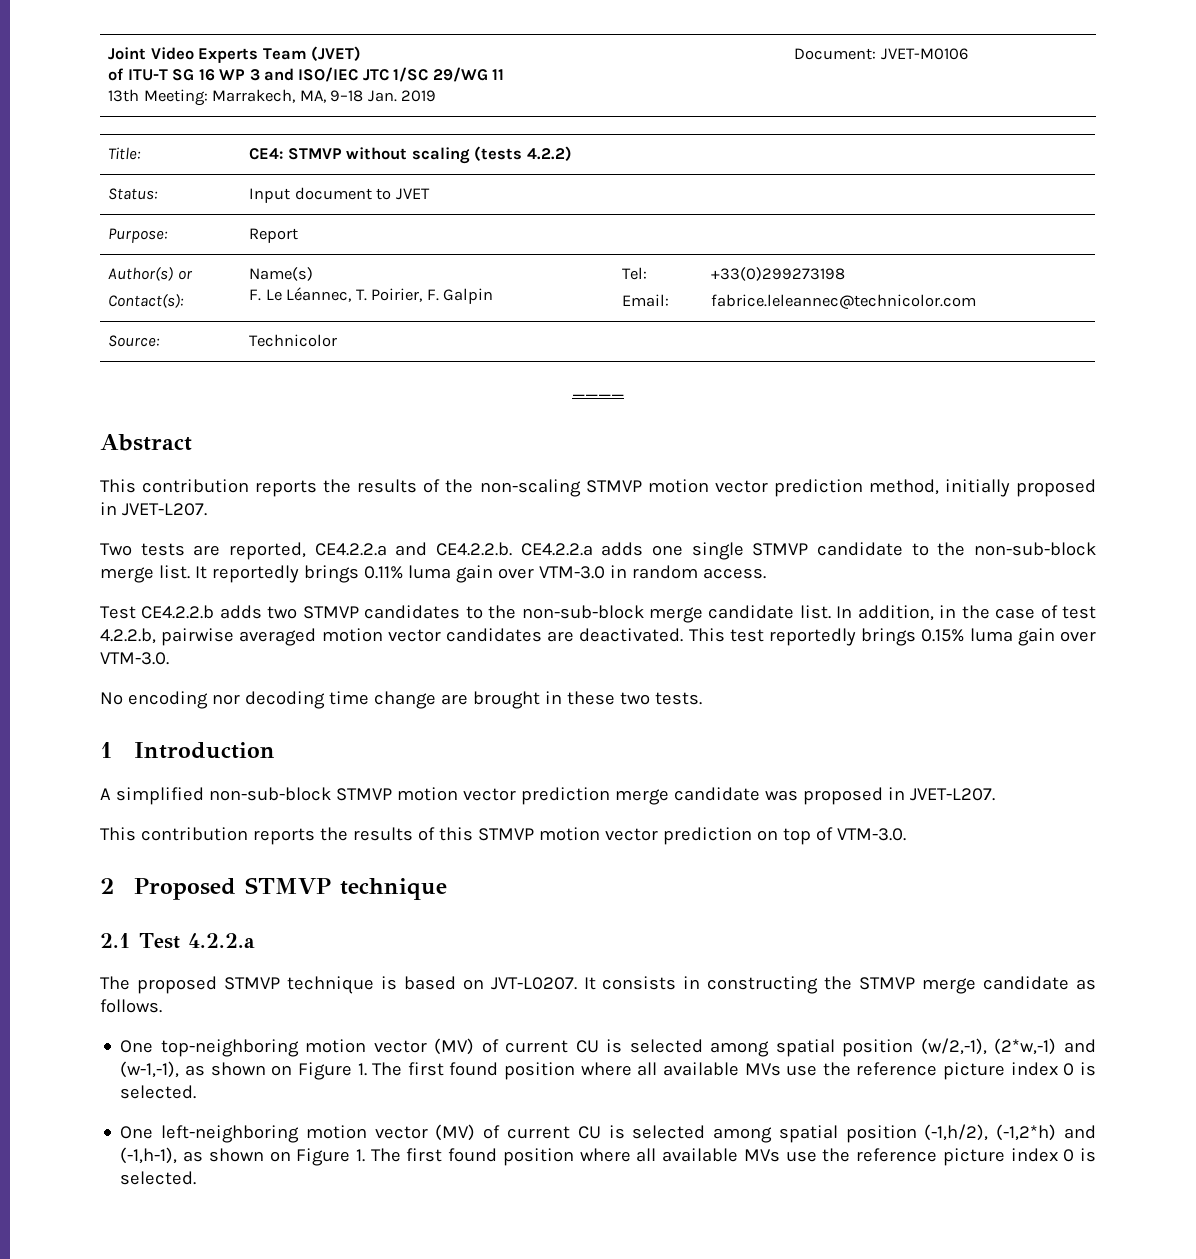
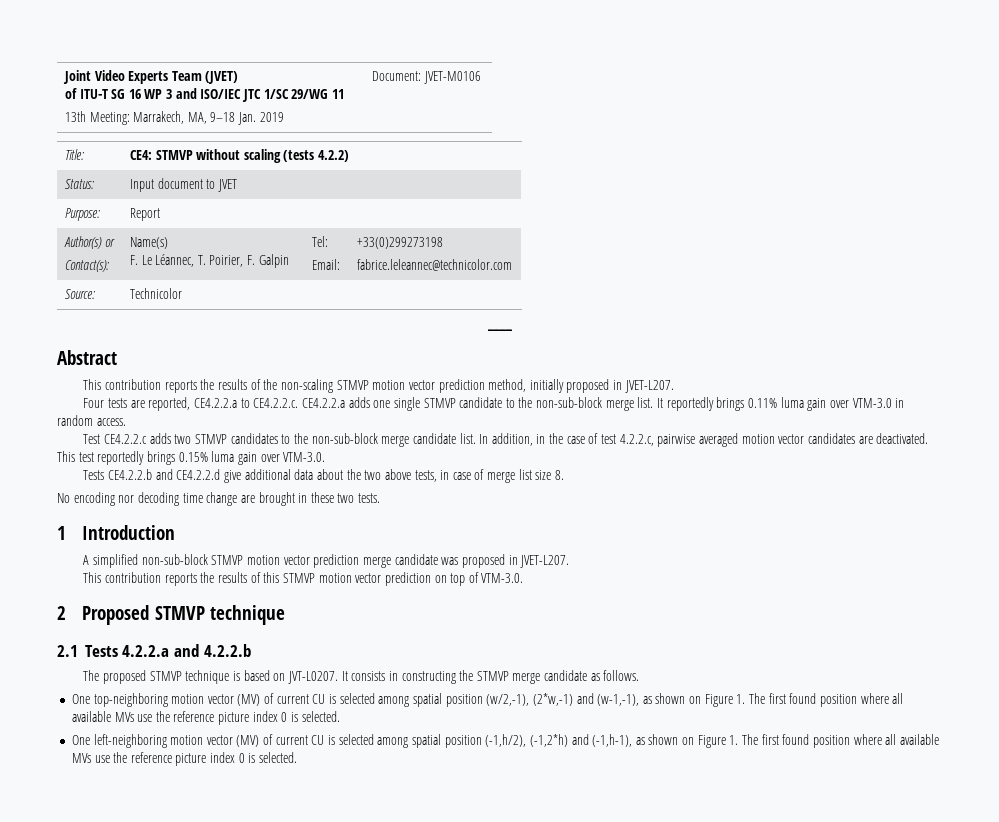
[100,543,132,556] Two -> [83,398,105,408] Four
[395,542,512,556] and CE4.2.2.b. -> [240,398,299,408] to CE4.2.2.c.
[141,605,215,619] CE4.2.2.b -> [104,434,148,444] CE4.2.2.c
[100,628,156,644] 4.2.2.b, -> [619,434,654,446] 4.2.2.c,
(169, 658) none -> [83,469,565,483] // Tests CE4.2.2.b and CE4.2.2.d give additional data about the two above tests, in case of merge list size 8.
[139,933,181,949] Test -> [84,645,118,657] Tests
(256, 940) none -> [173,644,251,657] and 4.2.2.b

